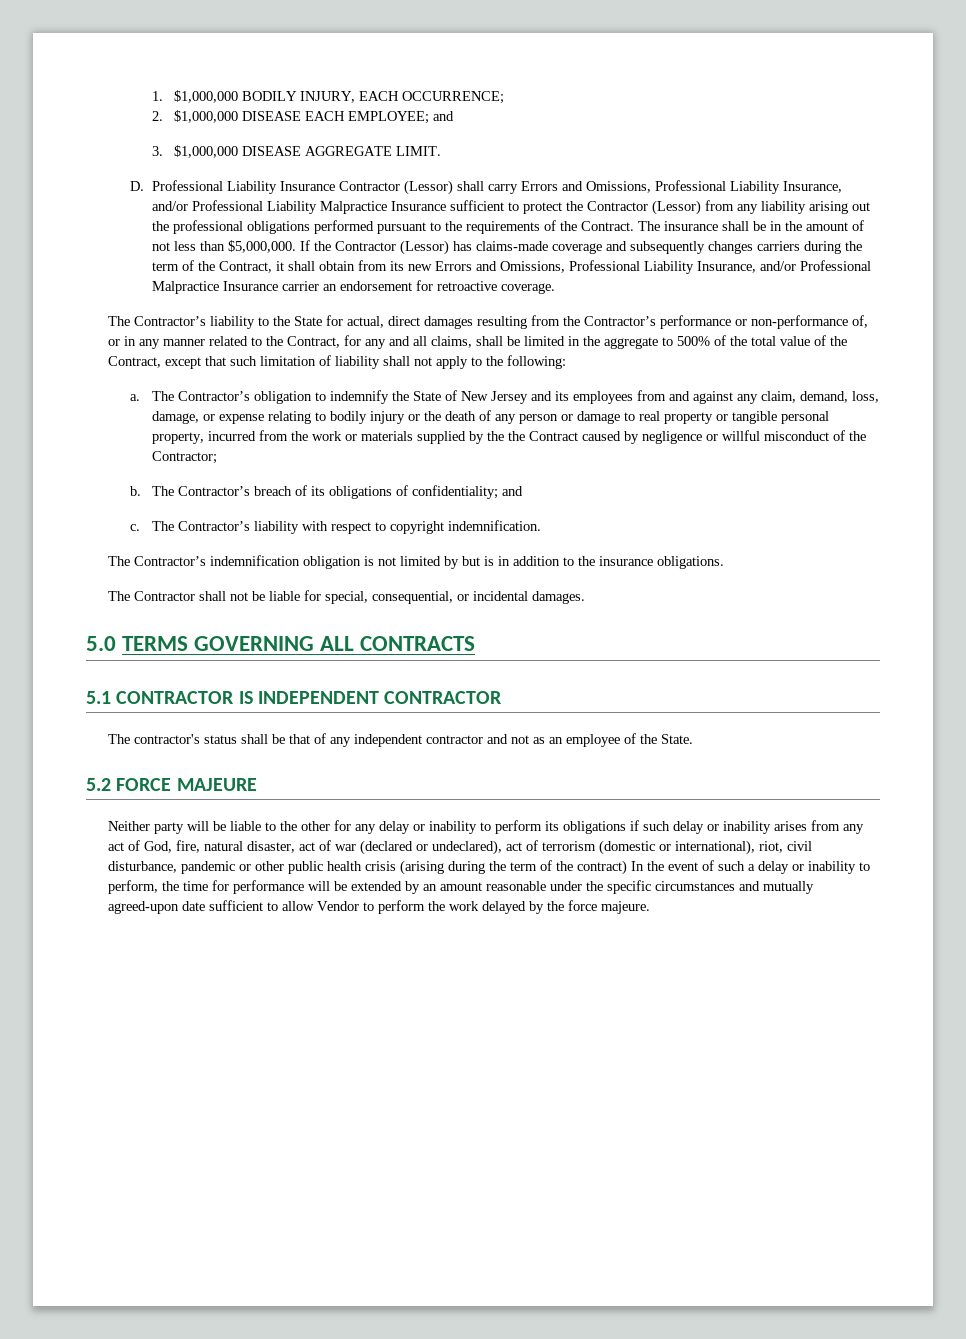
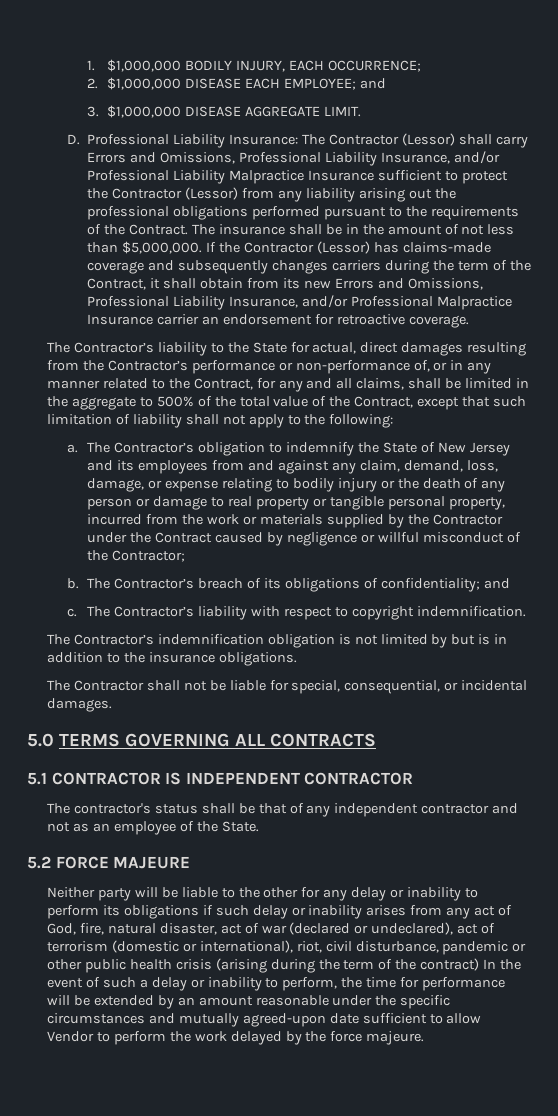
[279,181,335,191] Insurance -> [229,134,326,145] Insurance: The
(504, 436) none -> [432,514,503,525] [87,532,128,543] Contractor under

